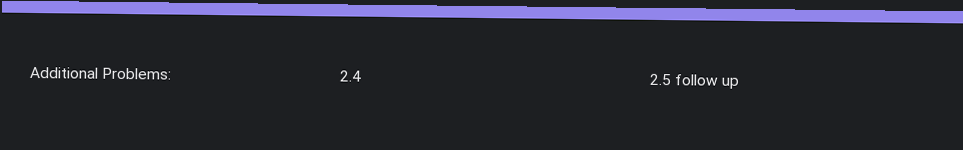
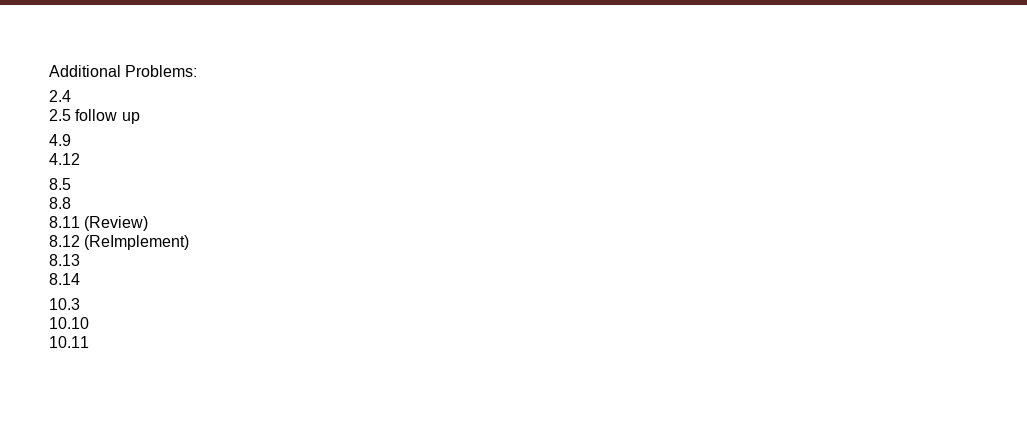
(740, 83) none -> [49,134,71,146] [49,153,80,165] [49,178,71,190] [49,197,71,209] [49,216,149,231] [49,235,190,250] [49,254,80,266] [49,273,80,285] [49,298,80,310] [49,317,89,329] [49,336,89,348] // 4.9 // 4.12 // 8.5 // 8.8 // 8.11 (Review) // 8.12 (ReImplement) // 8.13 // 8.14 // 10.3 // 10.10 // 10.11

